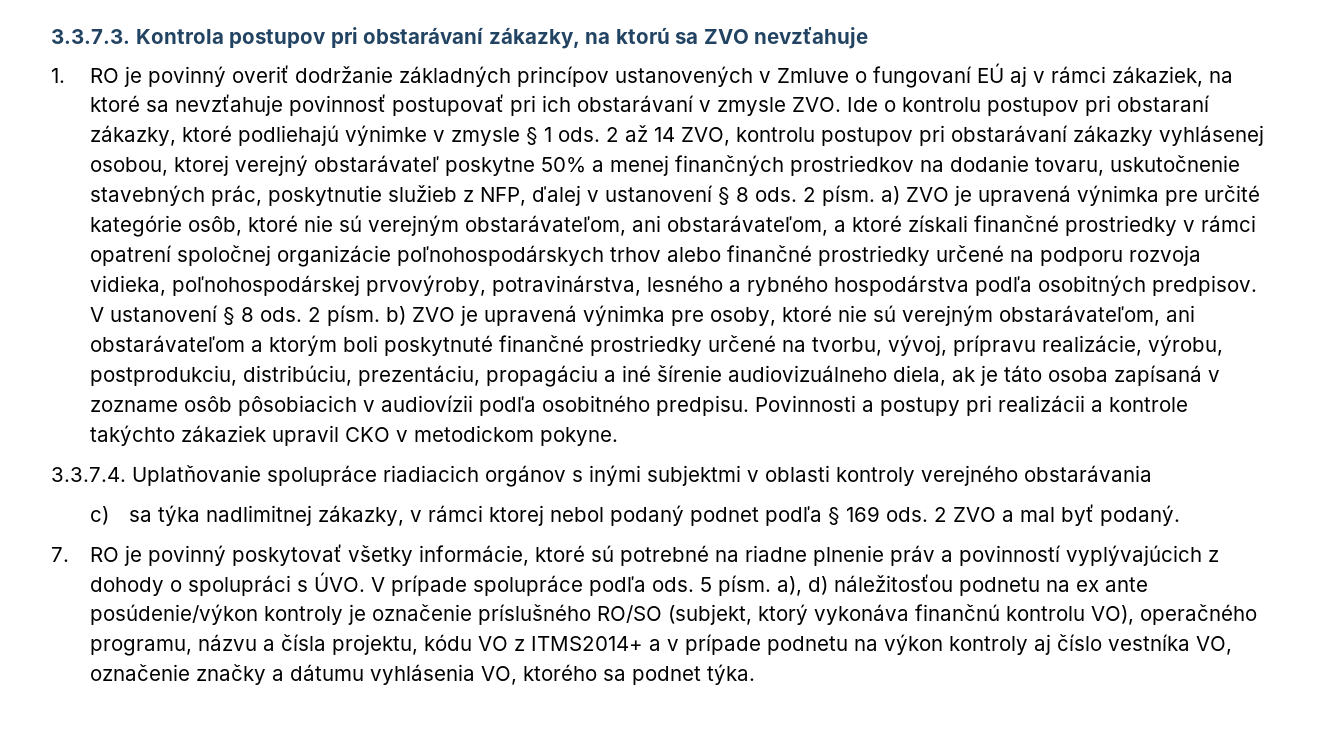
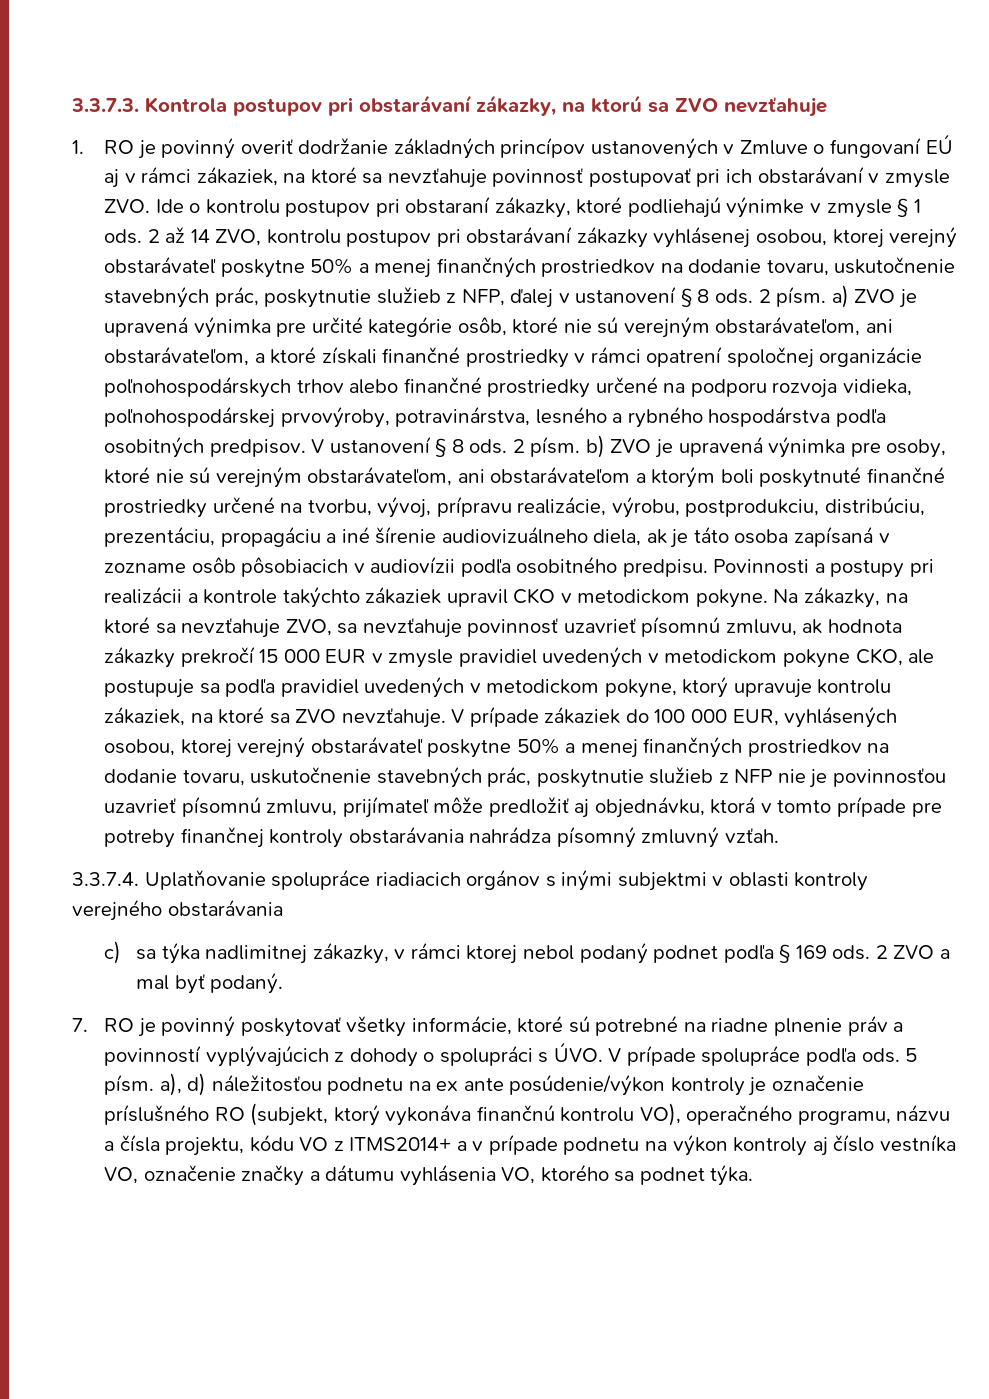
(619, 436) none -> [773,586,908,608] [104,616,903,638] [104,646,935,668] [104,676,892,698] [104,706,898,728] [104,736,890,758] [104,766,947,788] [104,796,942,818] [104,826,779,848] Na zákazky, na ktoré sa nevzťahuje ZVO, sa nevzťahuje povinnosť uzavrieť písomnú zmluvu, ak hodnota zákazky prekročí 15 000 EUR v zmysle pravidiel uvedených v metodickom pokyne CKO, ale postupuje sa podľa pravidiel uvedených v metodickom pokyne, ktorý upravuje kontrolu zákaziek, na ktoré sa ZVO nevzťahuje. V prípade zákaziek do 100 000 EUR, vyhlásených osobou, ktorej verejný obstarávateľ poskytne 50% a menej finančných prostriedkov na dodanie tovaru, uskutočnenie stavebných prác, poskytnutie služieb z NFP nie je povinnosťou uzavrieť písomnú zmluvu, prijímateľ môže predložiť aj objednávku, ktorá v tomto prípade pre potreby finančnej kontroly obstarávania nahrádza písomný zmluvný vzťah.
[597,605,663,623] RO/SO -> [214,1107,245,1121] RO

